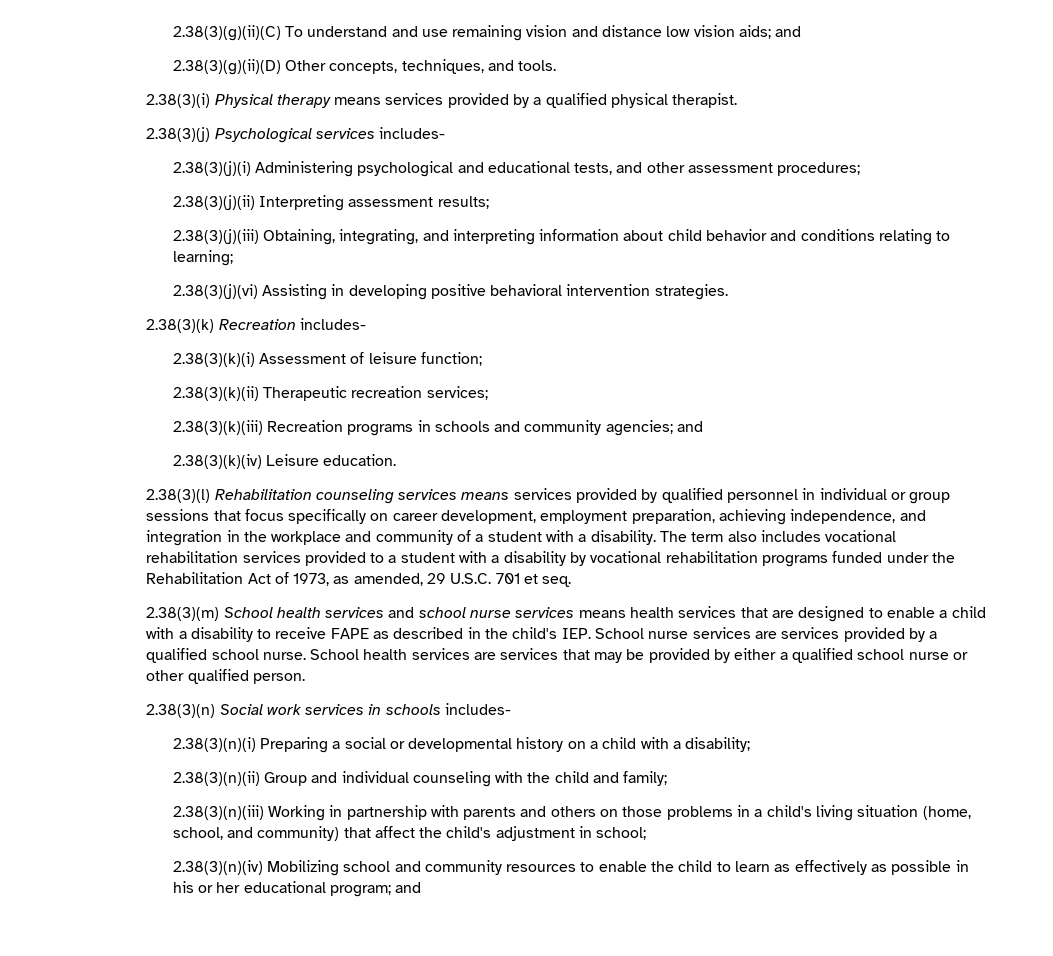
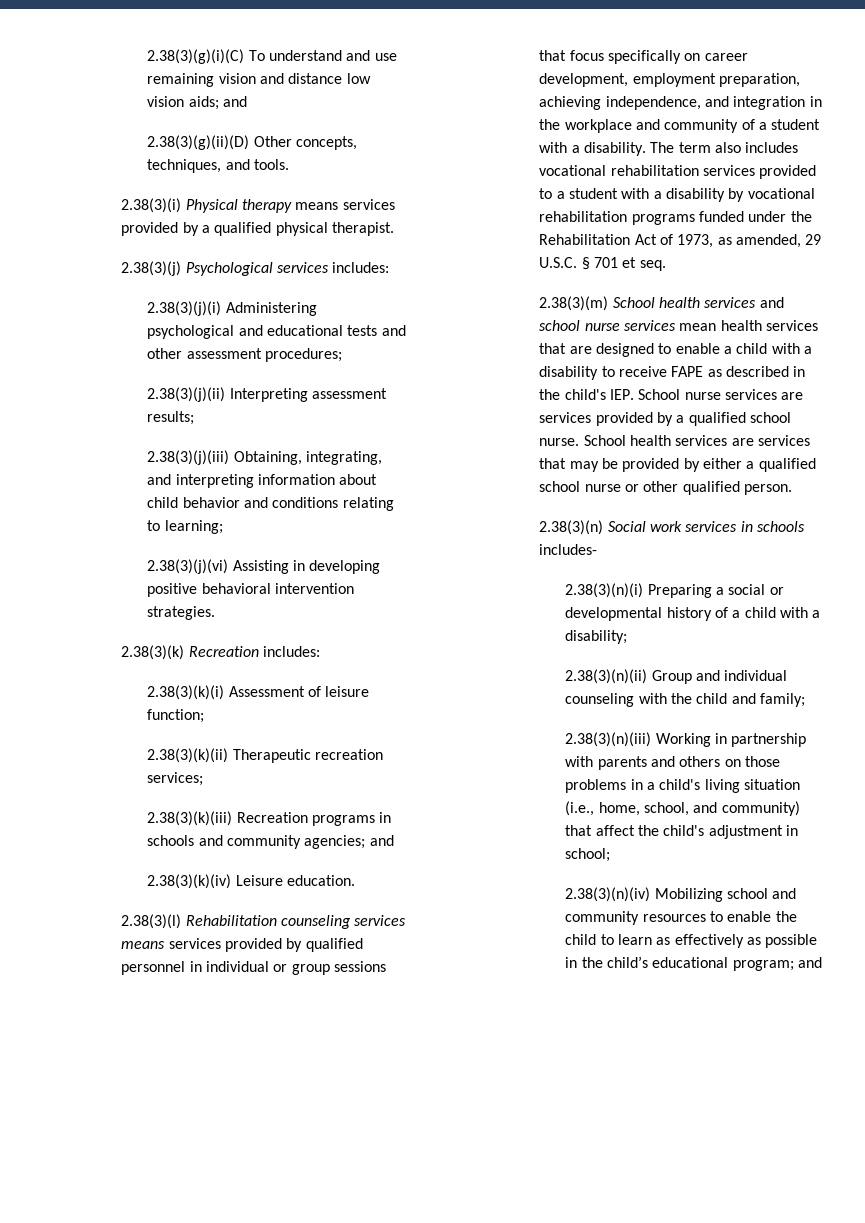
[172,25,281,41] 2.38(3)(g)(ii)(C) -> [147,49,245,64] 2.38(3)(g)(i)(C)
[379,127,446,139] includes- -> [332,262,390,273] includes:
[574,163,613,175] tests, -> [347,325,378,336] tests
[299,318,366,330] includes- -> [262,646,320,657] includes:
(492, 578) none -> [581,257,590,270] §
[578,610,626,618] means -> [679,323,717,331] mean
[567,741,586,749] on -> [714,607,728,618] of
[922,806,971,820] (home, -> [565,801,640,816] (i.e., home,
[172,881,241,893] his or her -> [581,956,648,968] the child’s

